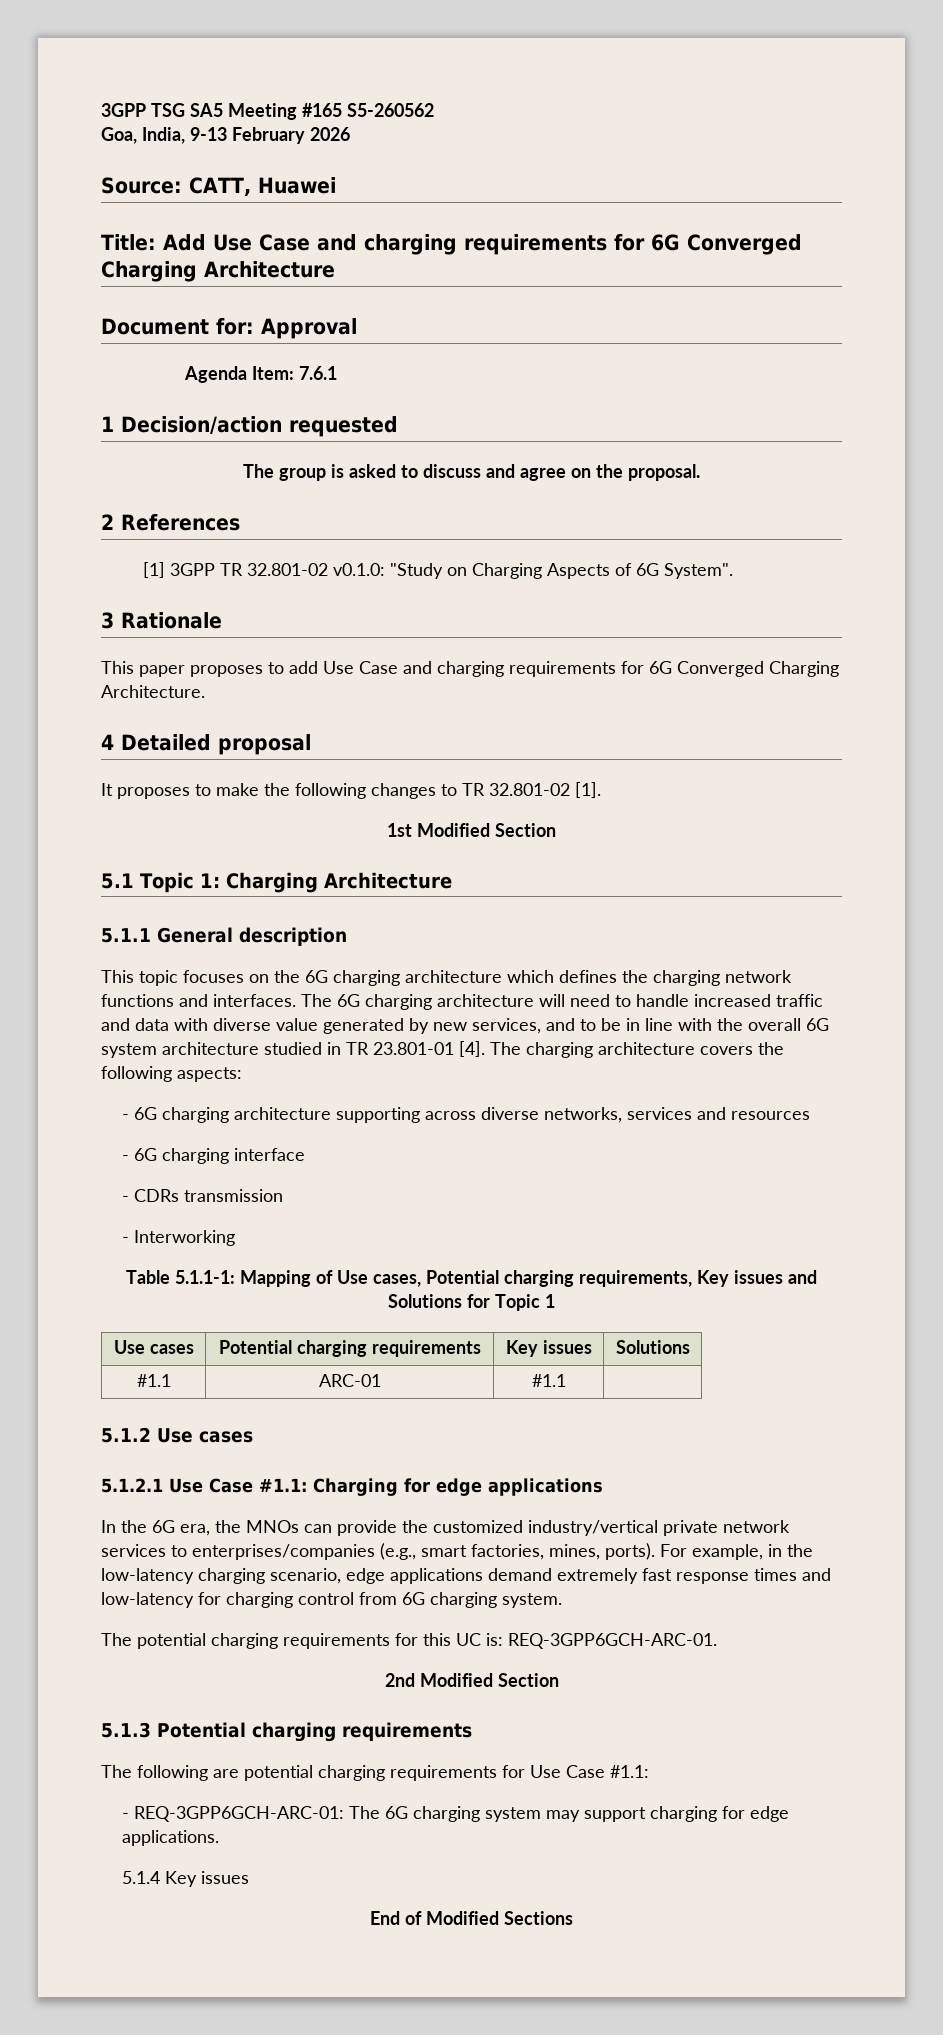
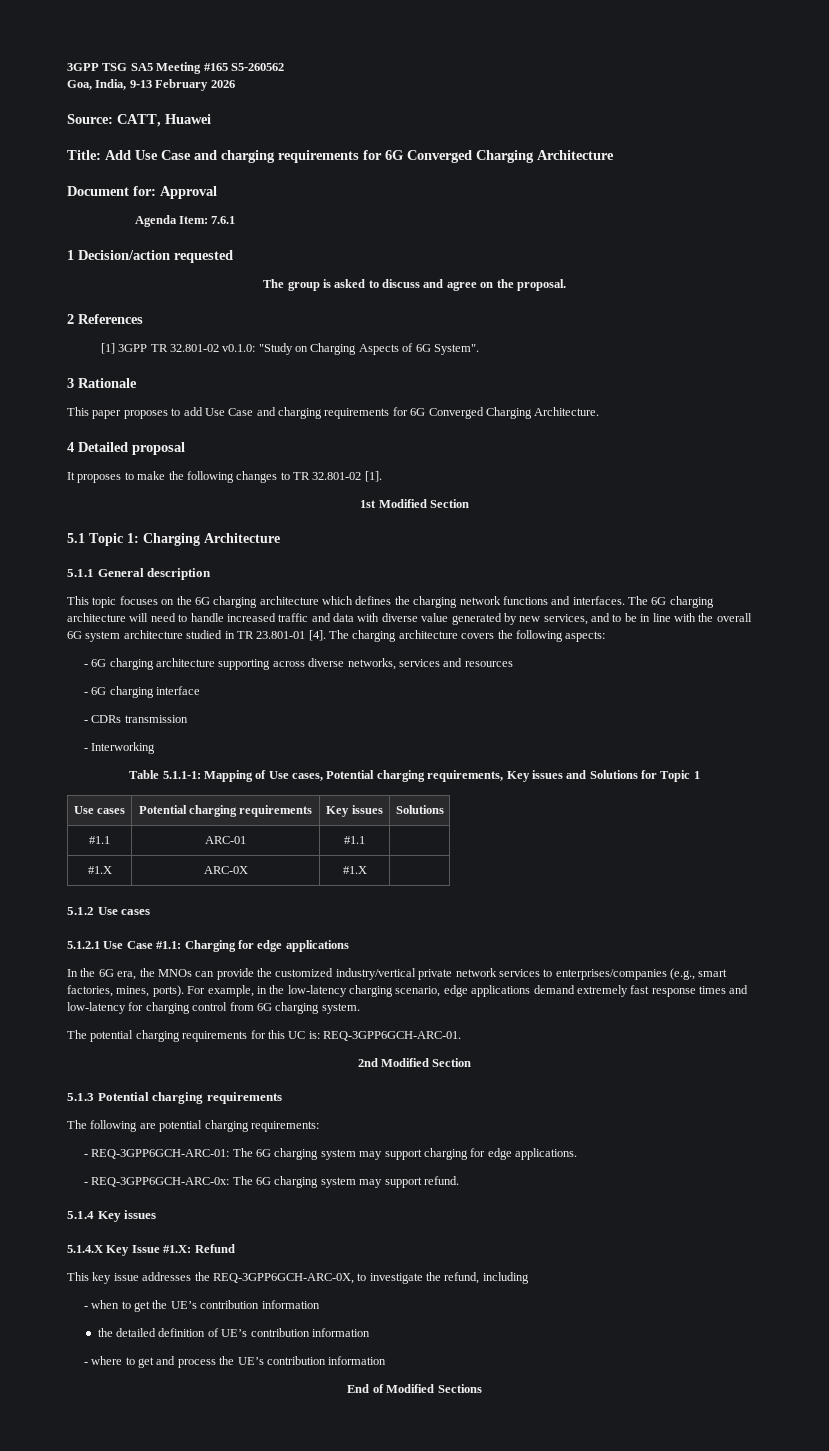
(566, 1380) none -> [87,866,112,874] [203,866,248,874] [342,866,367,874] // #1.X | ARC-0X | #1.X |
[390,1765,649,1781] requirements for Use Case #1.1: -> [250,1121,319,1132] requirements:
[121,1871,249,1887] 5.1.4 Key issues -> [83,1176,459,1188] [67,1210,157,1222] [67,1244,235,1256] [67,1272,529,1284] [83,1300,320,1312] [97,1328,370,1337] [83,1356,387,1368] - REQ-3GPP6GCH-ARC-0x: The 6G charging system may support refund. // 5.1.4 Key issues // 5.1.4.X Key Issue #1.X: Refund // This key issue addresses the REQ-3GPP6GCH-ARC-0X, to investigate the refund, including // - when to get the UE’s contribution information // the detailed definition of UE’s contribution information // - where to get and process the UE’s contribution information

